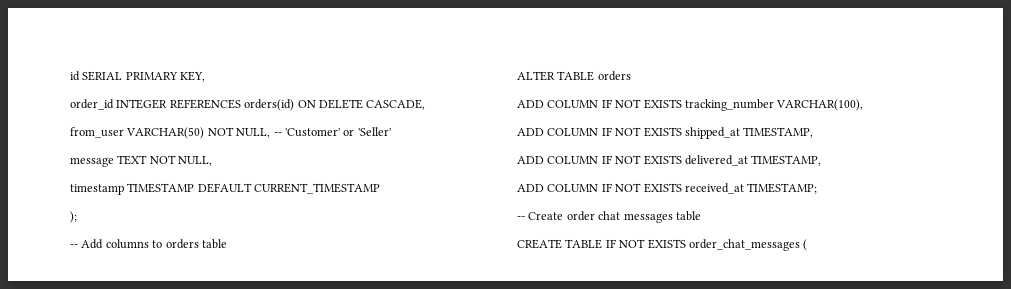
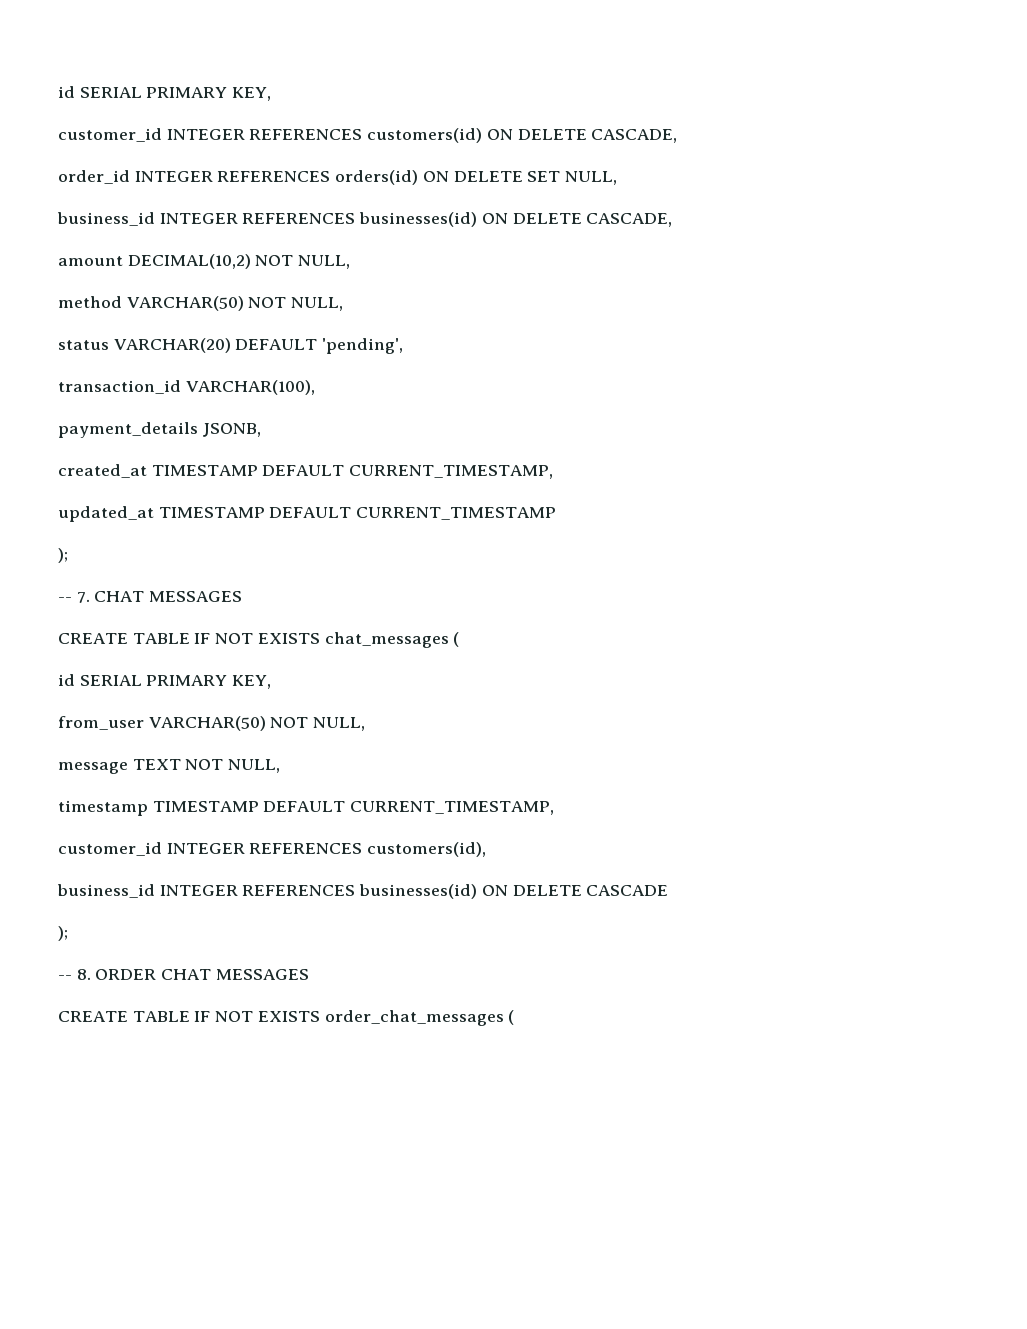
[70,71,206,82] id SERIAL PRIMARY KEY, -> [58,86,272,101] [58,128,678,143] id SERIAL PRIMARY KEY, // customer_id INTEGER REFERENCES customers(id) ON DELETE CASCADE,
[366,99,426,110] CASCADE, -> [527,171,618,185] [57,212,673,227] [58,254,351,269] [58,296,344,311] [58,338,404,354] [58,380,315,395] [58,422,261,438] [58,464,554,479] [58,506,557,522] [58,548,68,563] [58,591,243,603] [58,632,460,648] [58,674,272,689] SET NULL, // business_id INTEGER REFERENCES businesses(id) ON DELETE CASCADE, // amount DECIMAL(10,2) NOT NULL, // method VARCHAR(50) NOT NULL, // status VARCHAR(20) DEFAULT 'pending', // transaction_id VARCHAR(100), // payment_details JSONB, // created_at TIMESTAMP DEFAULT CURRENT_TIMESTAMP, // updated_at TIMESTAMP DEFAULT CURRENT_TIMESTAMP // ); // -- 7. CHAT MESSAGES // CREATE TABLE IF NOT EXISTS chat_messages ( // id SERIAL PRIMARY KEY,
[273,127,391,137] -- 'Customer' or 'Seller' -> (366, 724) none
[254,183,381,194] [70,211,77,223] [70,239,227,249] [517,71,631,81] [517,99,864,111] [517,127,814,139] [517,155,822,166] [517,183,818,194] [517,211,701,223] CURRENT_TIMESTAMP // ); // -- Add columns to orders table // ALTER TABLE orders // ADD COLUMN IF NOT EXISTS tracking_number VARCHAR(100), // ADD COLUMN IF NOT EXISTS shipped_at TIMESTAMP, // ADD COLUMN IF NOT EXISTS delivered_at TIMESTAMP, // ADD COLUMN IF NOT EXISTS received_at TIMESTAMP; // -- Create order chat messages table -> [350,801,555,815] [58,842,487,857] [57,884,669,899] [58,926,68,941] [58,969,309,980] CURRENT_TIMESTAMP, // customer_id INTEGER REFERENCES customers(id), // business_id INTEGER REFERENCES businesses(id) ON DELETE CASCADE // ); // -- 8. ORDER CHAT MESSAGES

